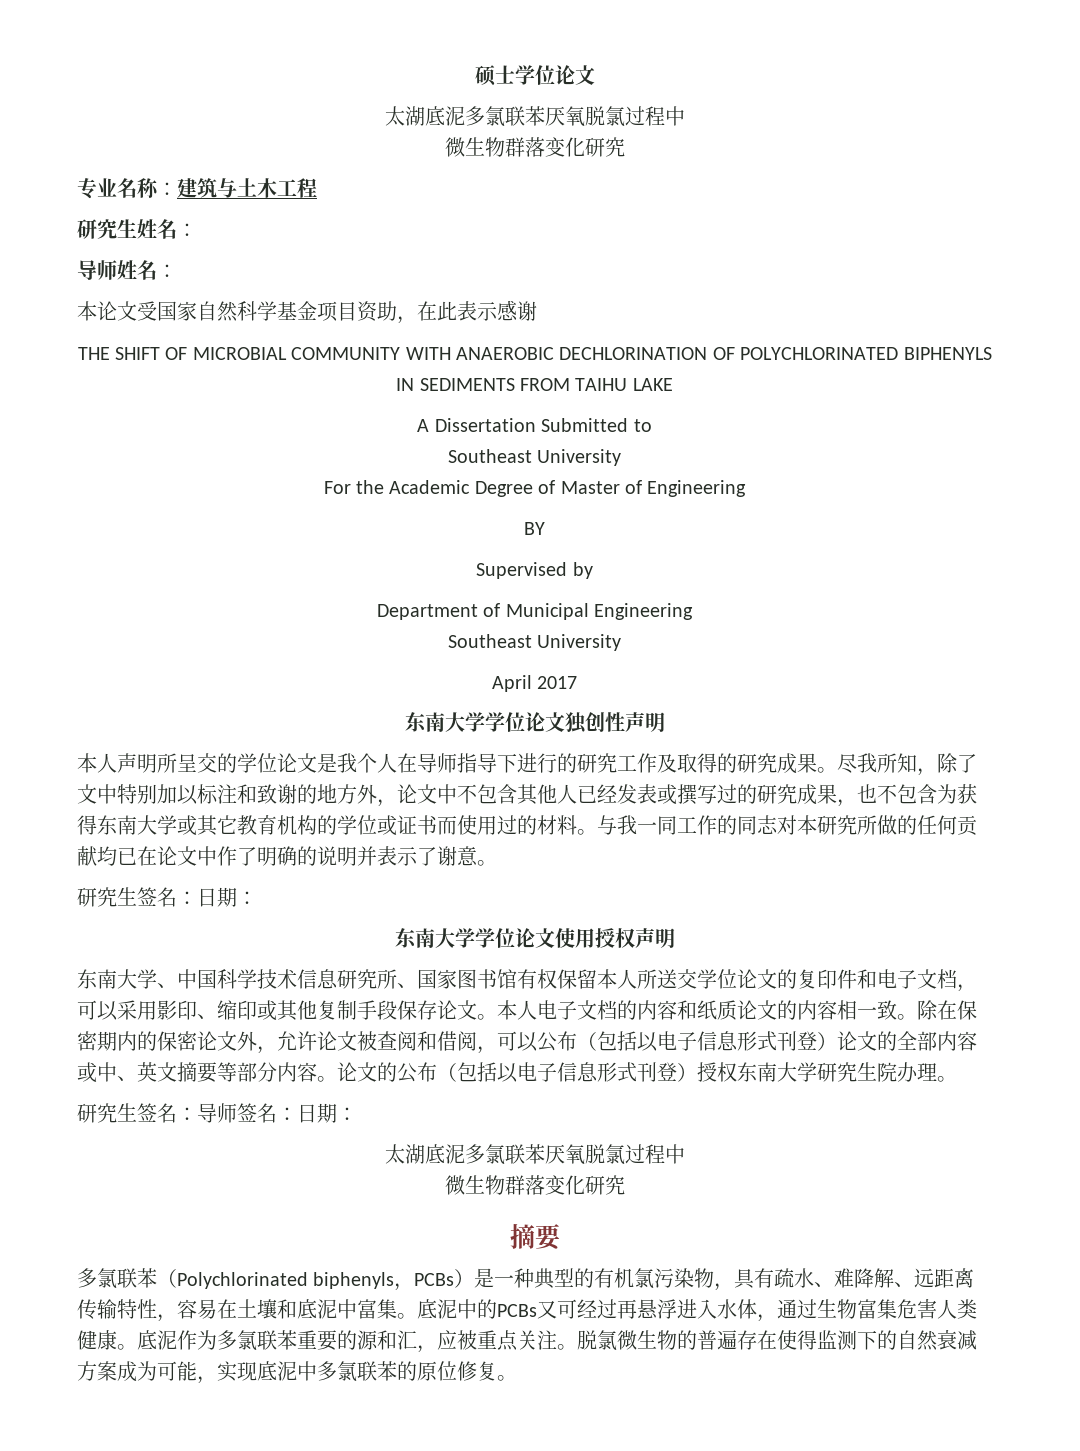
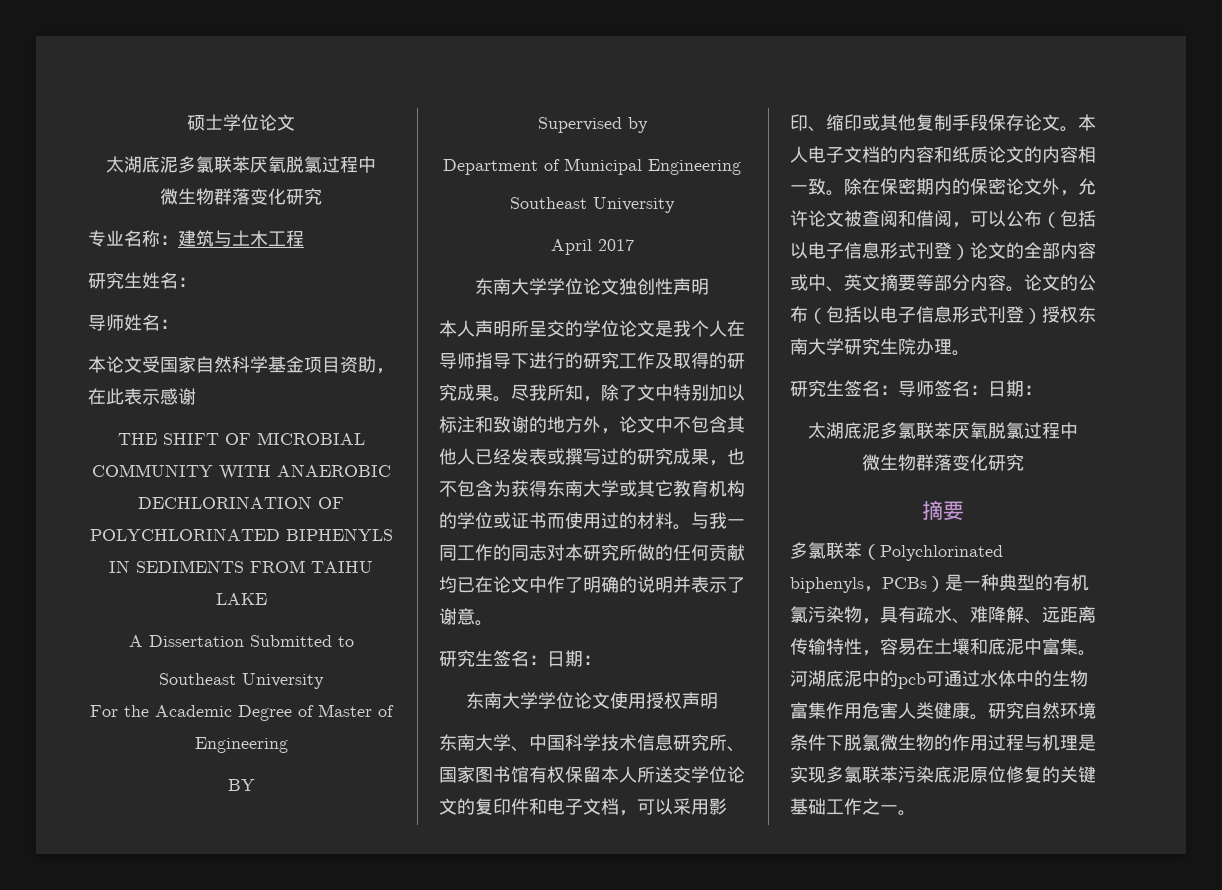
(417, 1316) none -> [790,670,826,687] 河湖
[497,1299,817,1322] PCBs又可经过再悬浮进入水体，通过 -> [898,670,1052,689] pcb可通过水体中的
(897, 1309) none -> [826,702,862,719] 作用
[137,1330,977,1353] [77,1361,497,1384] 底泥作为多氯联苯重要的源和汇，应被重点关注。脱氯微生物的普遍存在使得监测下的自然衰减方案成为可能，实现底泥中多氯联苯的原位修复 -> [988,702,1096,719] [790,734,1096,751] [790,766,1096,783] [790,798,898,815] 研究自然环境条件下脱氯微生物的作用过程与机理是实现多氯联苯污染底泥原位修复的关键基础工作之一

